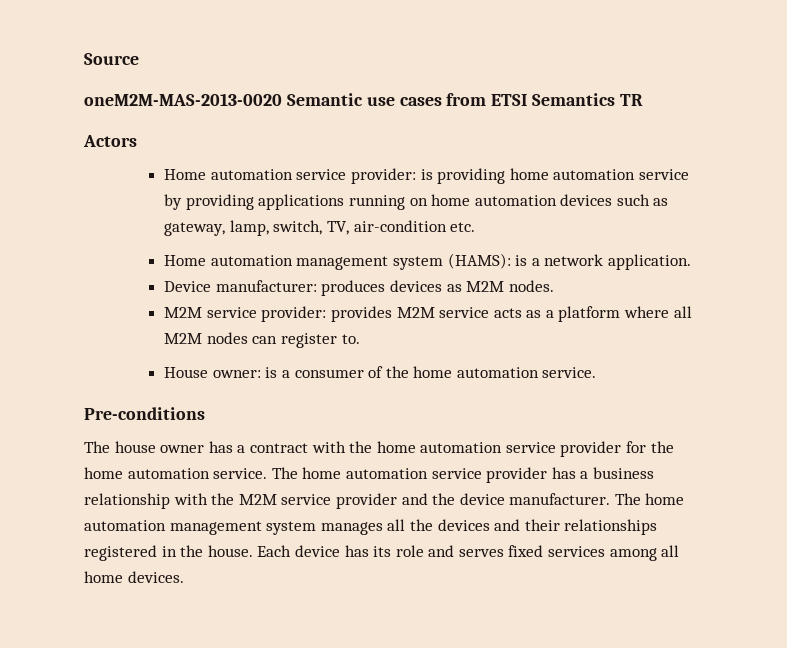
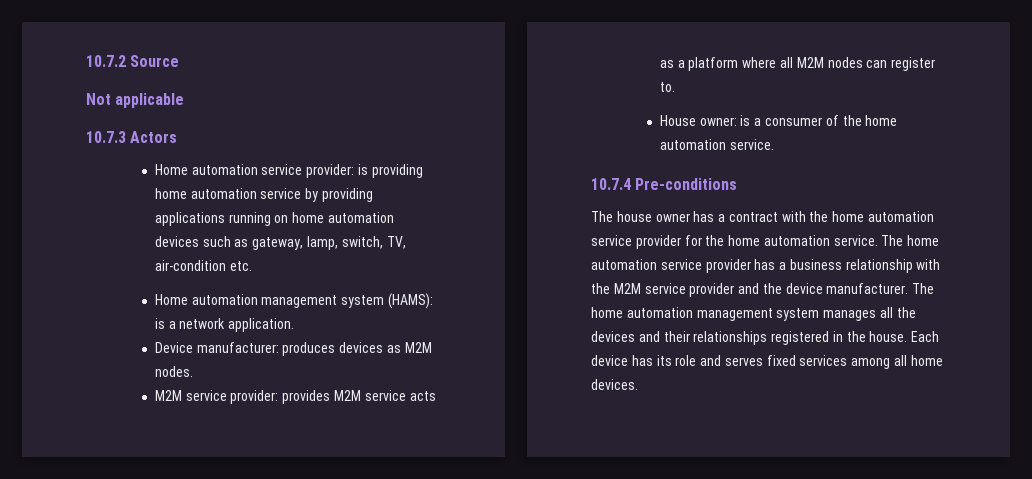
(84, 59) none -> [86,55,126,67] 10.7.2
[84,93,644,106] oneM2M-MAS-2013-0020 Semantic use cases from ETSI Semantics TR // -> [86,93,185,108] [86,131,126,143] Not applicable // 10.7.3
(597, 372) none -> [591,178,631,190] 10.7.4

